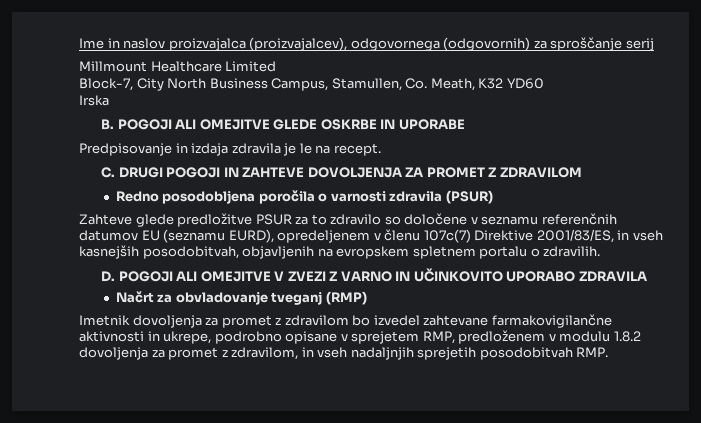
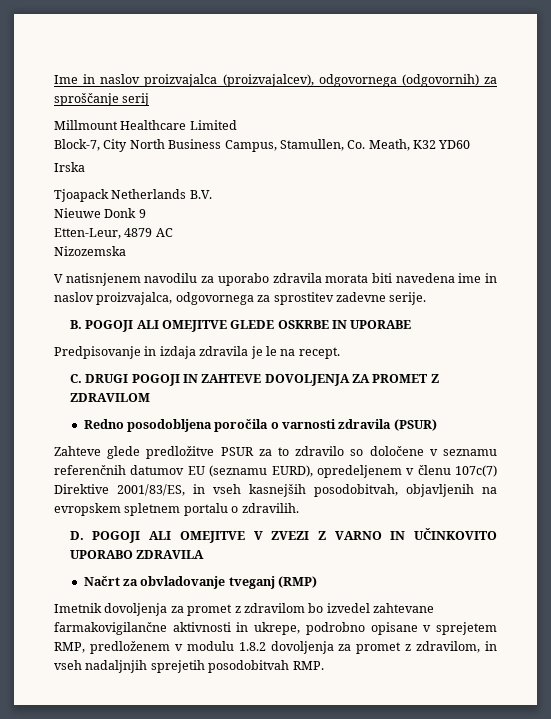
(109, 100) none -> [54,189,212,202] [54,208,146,218] [54,228,173,239] [54,246,126,256] [54,273,497,286] [54,292,427,305] // Tjoapack Netherlands B.V. // Nieuwe Donk 9 // Etten-Leur, 4879 AC // Nizozemska // V natisnjenem navodilu za uporabo zdravila morata biti navedena ime in naslov proizvajalca, odgovornega za sprostitev zadevne serije.

